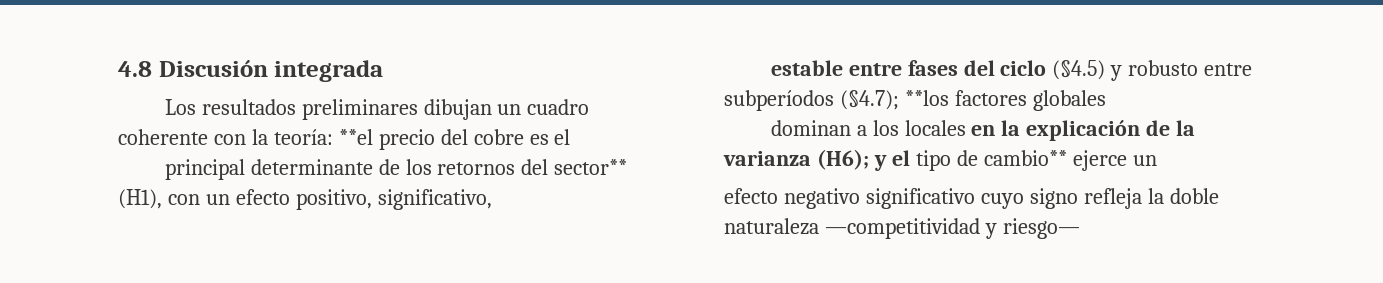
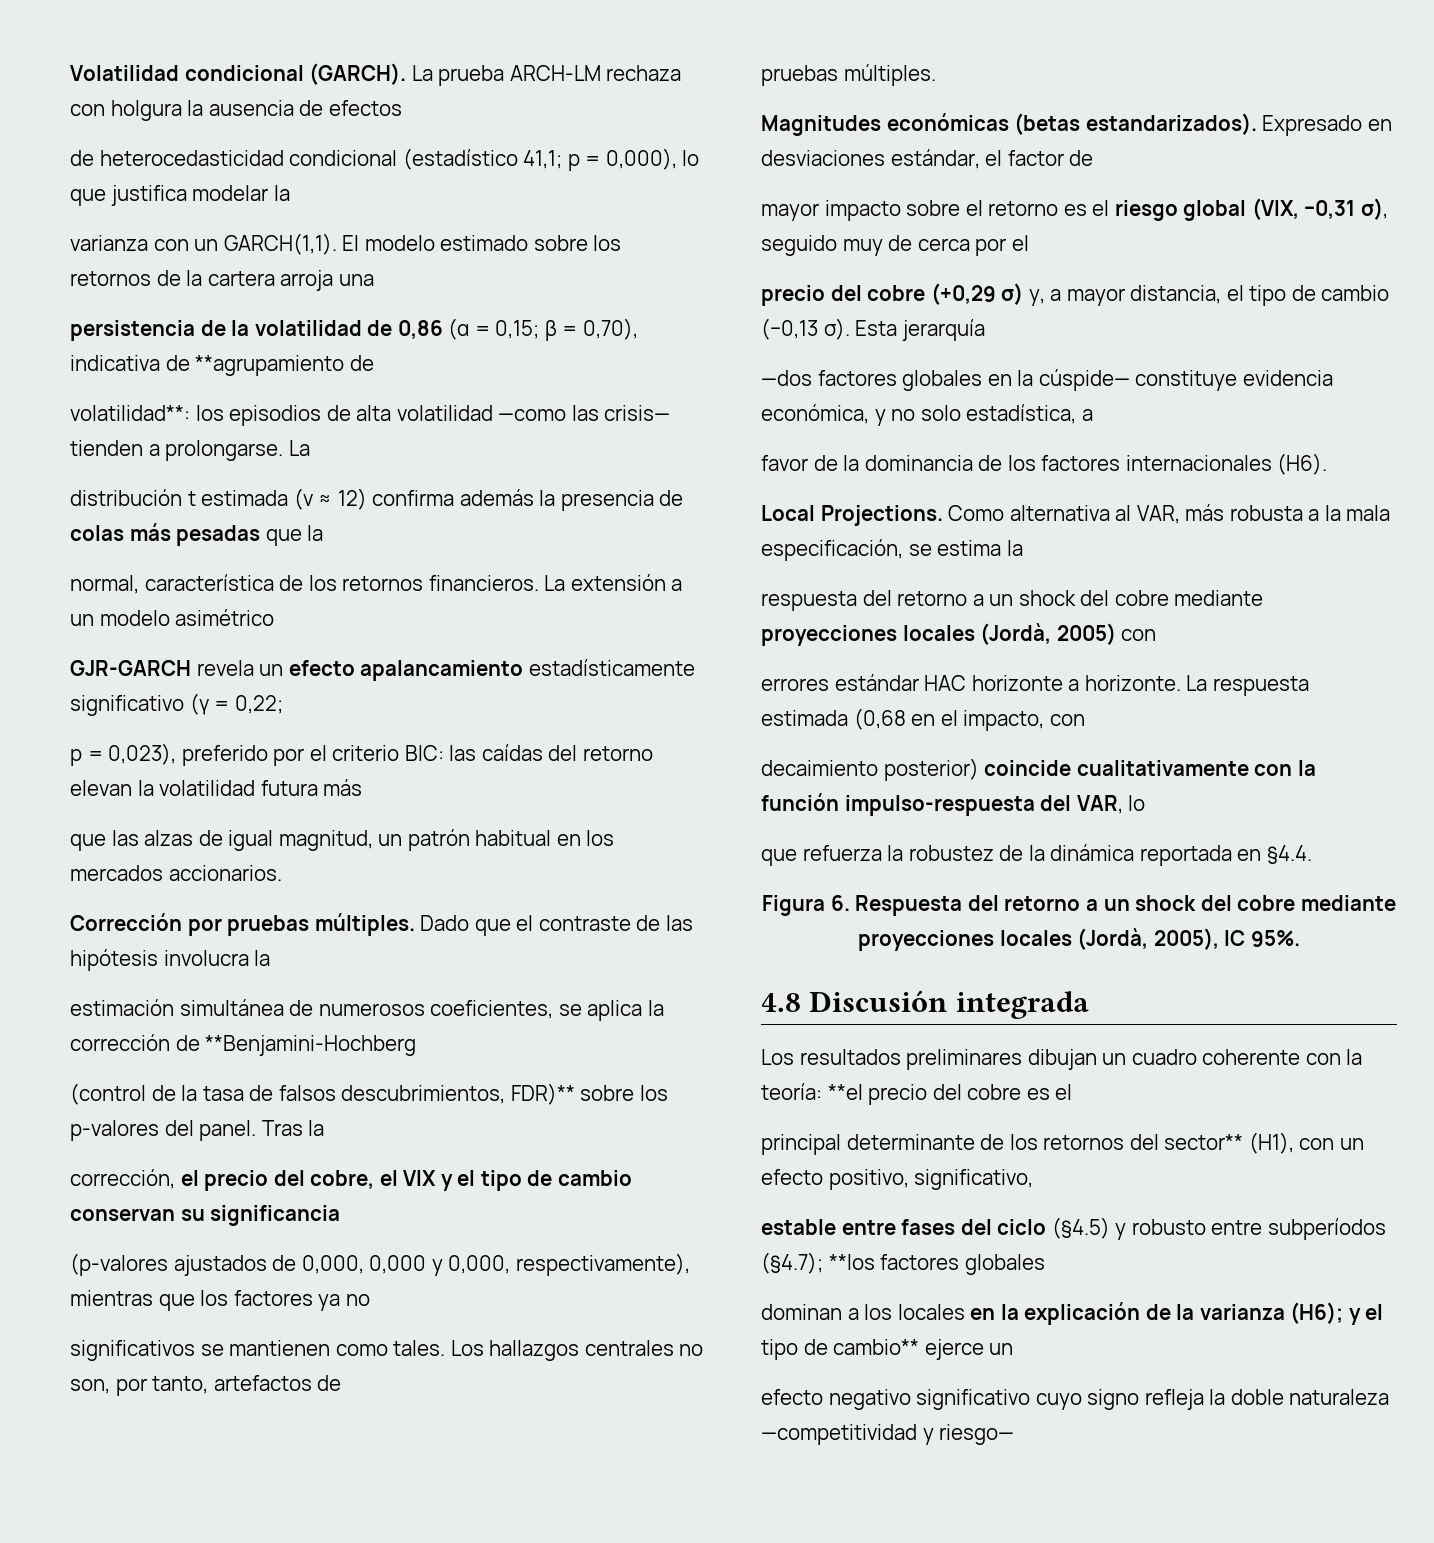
(118, 69) none -> [70,63,682,86] [70,100,402,121] [70,148,700,171] [70,185,290,206] [70,233,622,255] [70,270,374,291] [70,318,638,341] [70,355,374,376] [70,405,671,426] [70,440,310,461] [70,488,684,511] [70,523,324,546] [70,574,683,594] [70,609,275,626] [70,659,695,681] [70,693,283,716] [70,743,653,766] [70,779,363,796] [70,829,615,851] [70,865,282,881] [70,913,693,936] [70,949,271,971] [70,999,664,1021] [70,1034,417,1056] [70,1083,668,1105] [70,1120,325,1141] [70,1169,632,1191] [70,1205,341,1226] [70,1253,690,1276] [70,1290,370,1311] [70,1340,704,1361] [70,1375,342,1396] [761,64,936,86] [761,113,1392,136] [761,149,1094,169] [761,198,1388,221] [761,235,1029,256] [761,283,1390,306] [761,318,985,341] [761,369,1333,391] [761,404,1093,426] [761,453,1328,475] [761,504,1391,526] [761,539,1023,561] [761,590,1264,611] [761,623,1157,646] [761,674,1309,696] [761,708,1085,731] [761,758,1316,781] [761,793,1146,816] [761,844,1312,866] [762,895,1396,916] [858,928,1300,951] Volatilidad condicional (GARCH). La prueba ARCH-LM rechaza con holgura la ausencia de efectos // de heterocedasticidad condicional (estadístico 41,1; p = 0,000), lo que justifica modelar la // varianza con un GARCH(1,1). El modelo estimado sobre los retornos de la cartera arroja una // persistencia de la volatilidad de 0,86 (α = 0,15; β = 0,70), indicativa de **agrupamiento de // volatilidad**: los episodios de alta volatilidad —como las crisis— tienden a prolongarse. La // distribución t estimada (ν ≈ 12) confirma además la presencia de colas más pesadas que la // normal, característica de los retornos financieros. La extensión a un modelo asimétrico // GJR-GARCH revela un efecto apalancamiento estadísticamente significativo (γ = 0,22; // p = 0,023), preferido por el criterio BIC: las caídas del retorno elevan la volatilidad futura más // que las alzas de igual magnitud, un patrón habitual en los mercados accionarios. // Corrección por pruebas múltiples. Dado que el contraste de las hipótesis involucra la // estimación simultánea de numerosos coeficientes, se aplica la corrección de **Benjamini-Hochberg // (control de la tasa de falsos descubrimientos, FDR)** sobre los p-valores del panel. Tras la // corrección, el precio del cobre, el VIX y el tipo de cambio conservan su significancia // (p-valores ajustados de 0,000, 0,000 y 0,000, respectivamente), mientras que los factores ya no // significativos se mantienen como tales. Los hallazgos centrales no son, por tanto, artefactos de // pruebas múltiples. // Magnitudes económicas (betas estandarizados). Expresado en desviaciones estándar, el factor de // mayor impacto sobre el retorno es el riesgo global (VIX, −0,31 σ), seguido muy de cerca por el // precio del cobre (+0,29 σ) y, a mayor distancia, el tipo de cambio (−0,13 σ). Esta jerarquía // —dos factores globales en la cúspide— constituye evidencia económica, y no solo estadística, a // favor de la dominancia de los factores internacionales (H6). // Local Projections. Como alternativa al VAR, más robusta a la mala especificación, se estima la // respuesta del retorno a un shock del cobre mediante proyecciones locales (Jordà, 2005) con // errores estándar HAC horizonte a horizonte. La respuesta estimada (0,68 en el impacto, con // decaimiento posterior) coincide cualitativamente con la función impulso-respuesta del VAR, lo // que refuerza la robustez de la dinámica reportada en §4.4. // Figura 6. Respuesta del retorno a un shock del cobre mediante proyecciones locales (Jordà, 2005), IC 95%. //

